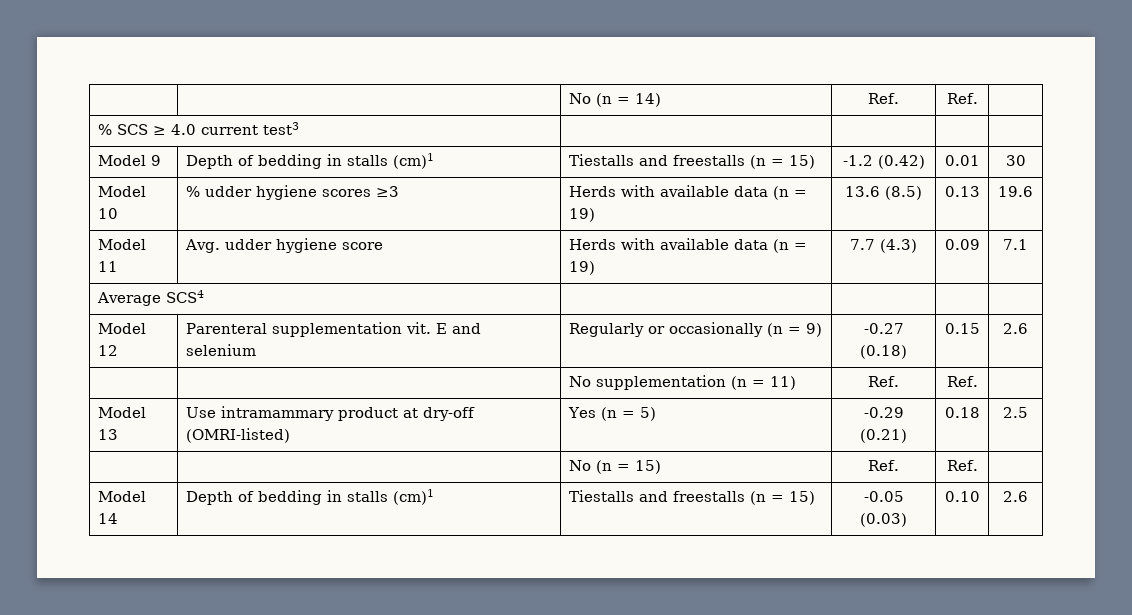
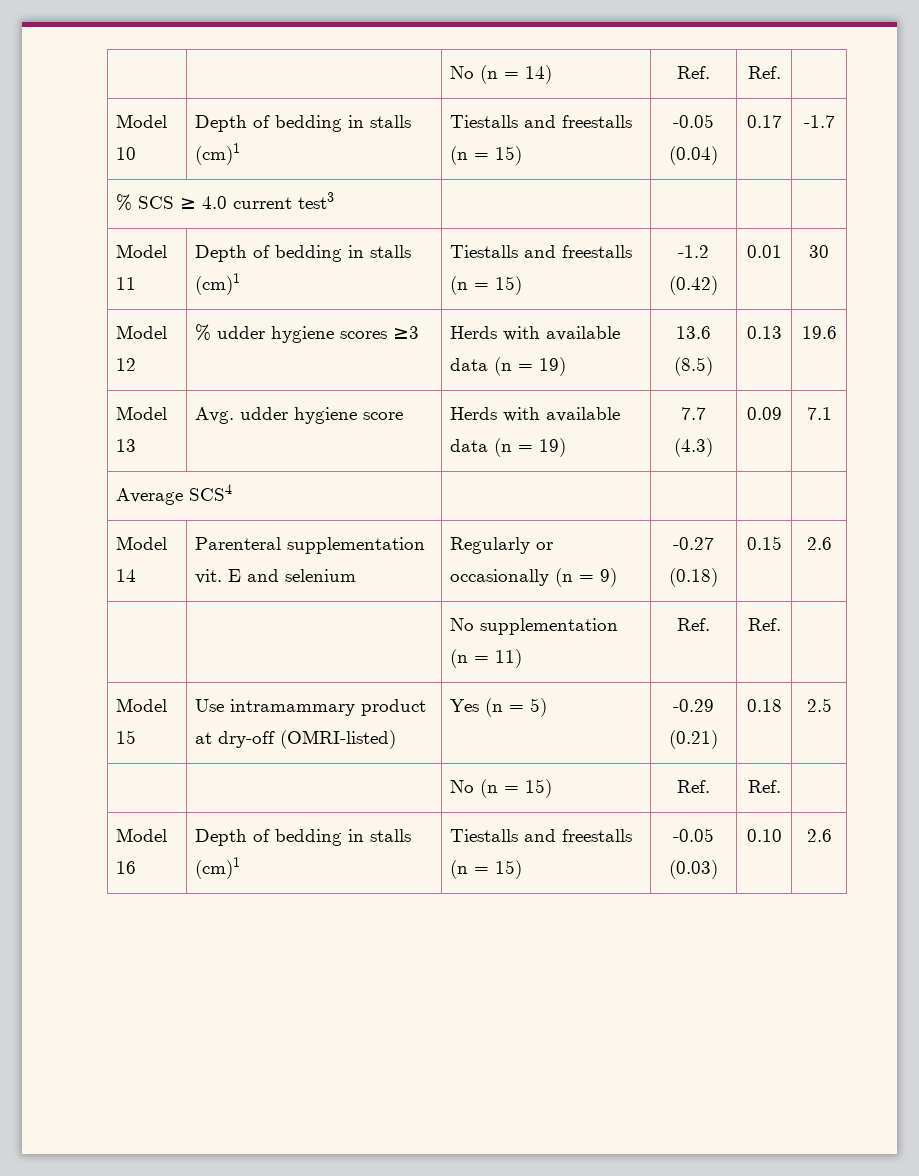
(978, 98) none -> [116,114,168,128] [116,147,137,160] [195,115,412,132] [195,143,241,165] [450,115,633,128] [450,146,523,165] [673,114,714,128] [669,146,718,165] [746,115,782,128] [803,115,835,128] // Model 10 | Depth of bedding in stalls (cm)1 | Tiestalls and freestalls (n = 15) | -0.05 (0.04) | 0.17 | -1.7
[150,155,161,166] 9 -> [116,277,137,290] 11
[97,208,118,219] 10 -> [116,358,137,371] 12
[97,261,118,272] 11 -> [116,439,137,452] 13
[97,345,118,356] 12 -> [116,569,137,582] 14
[97,429,118,440] 13 -> [116,730,137,744] 15
[97,513,118,524] 14 -> [116,861,137,874] 16

